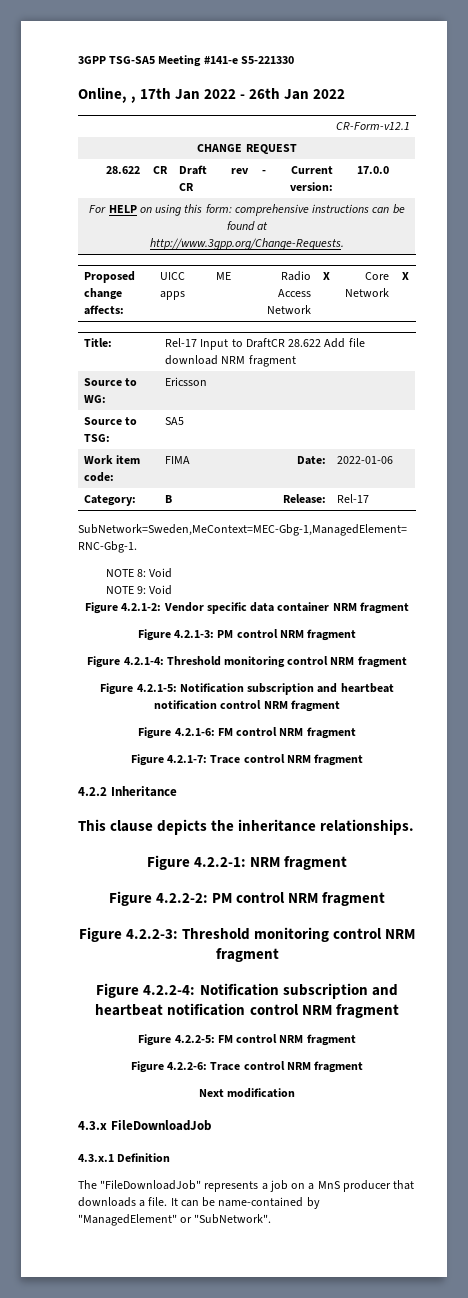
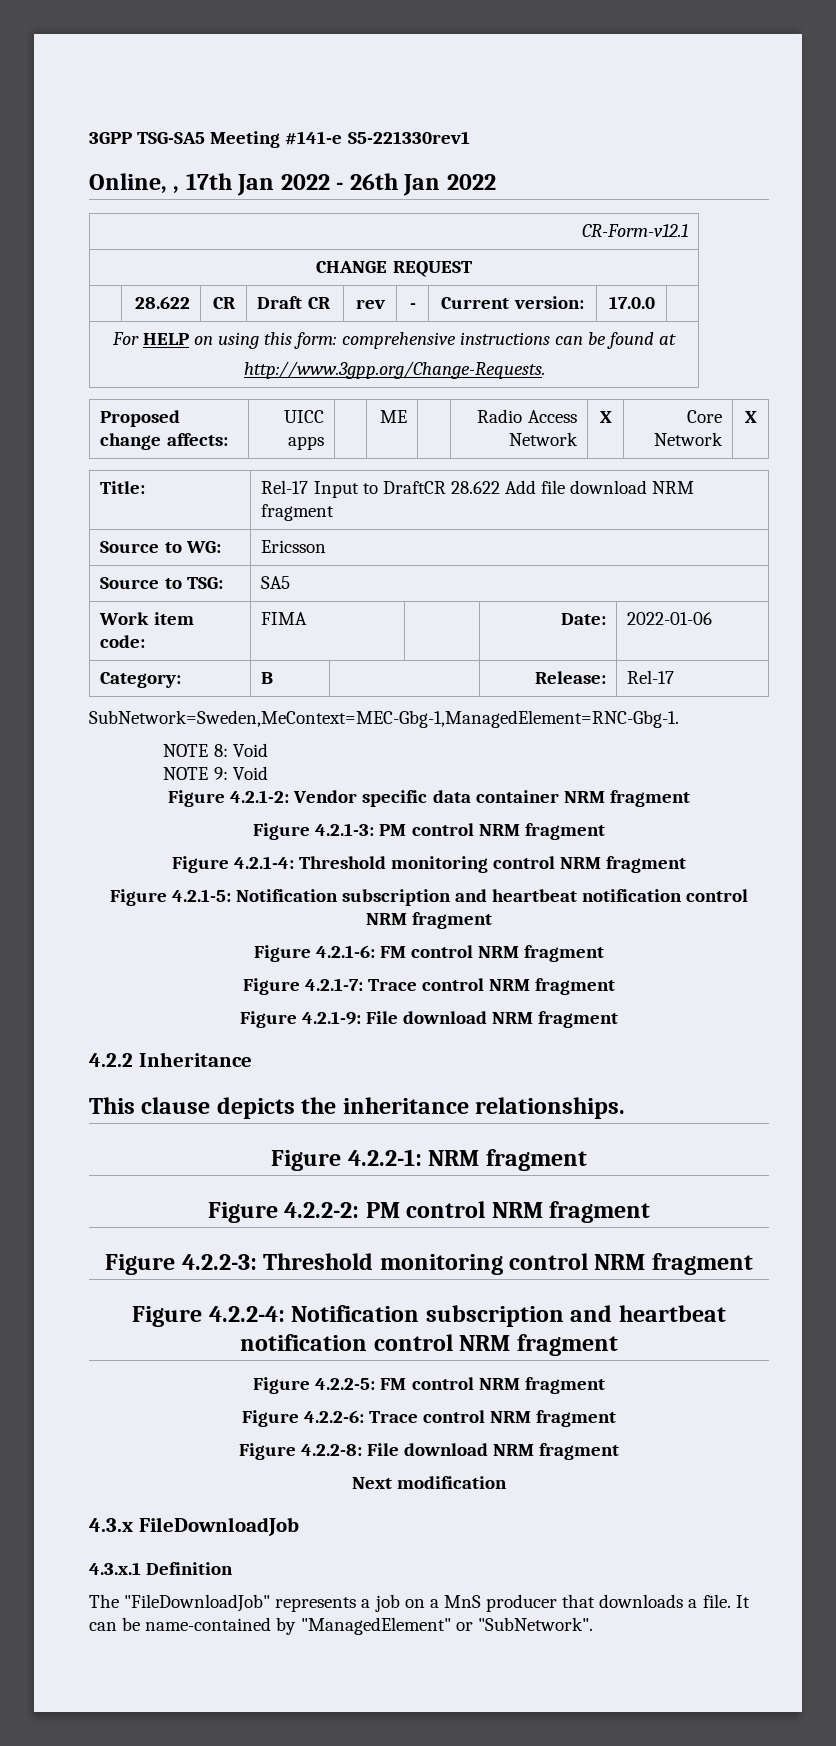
[240,56,294,64] S5-221330 -> [347,131,470,144] S5-221330rev1
(364, 760) none -> [239,1011,619,1028] // Figure 4.2.1-9: File download NRM fragment
(364, 1067) none -> [238,1443,620,1460] // Figure 4.2.2-8: File download NRM fragment

